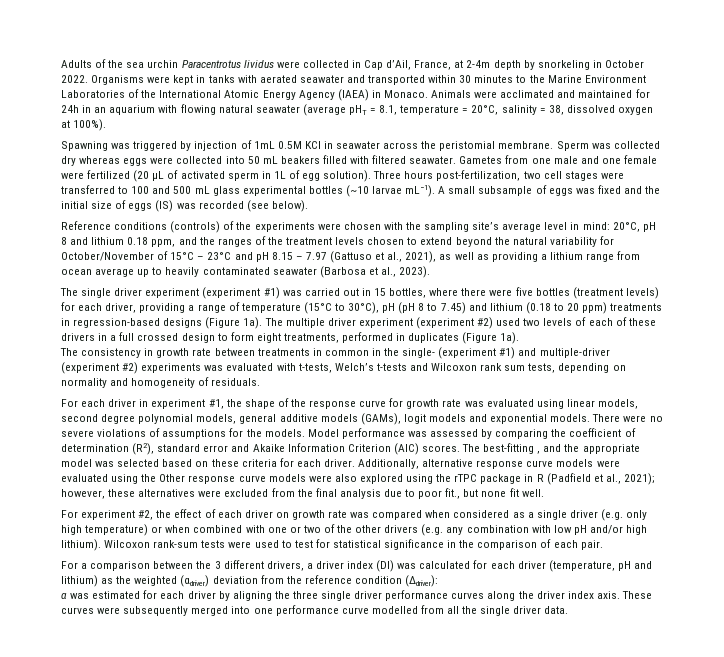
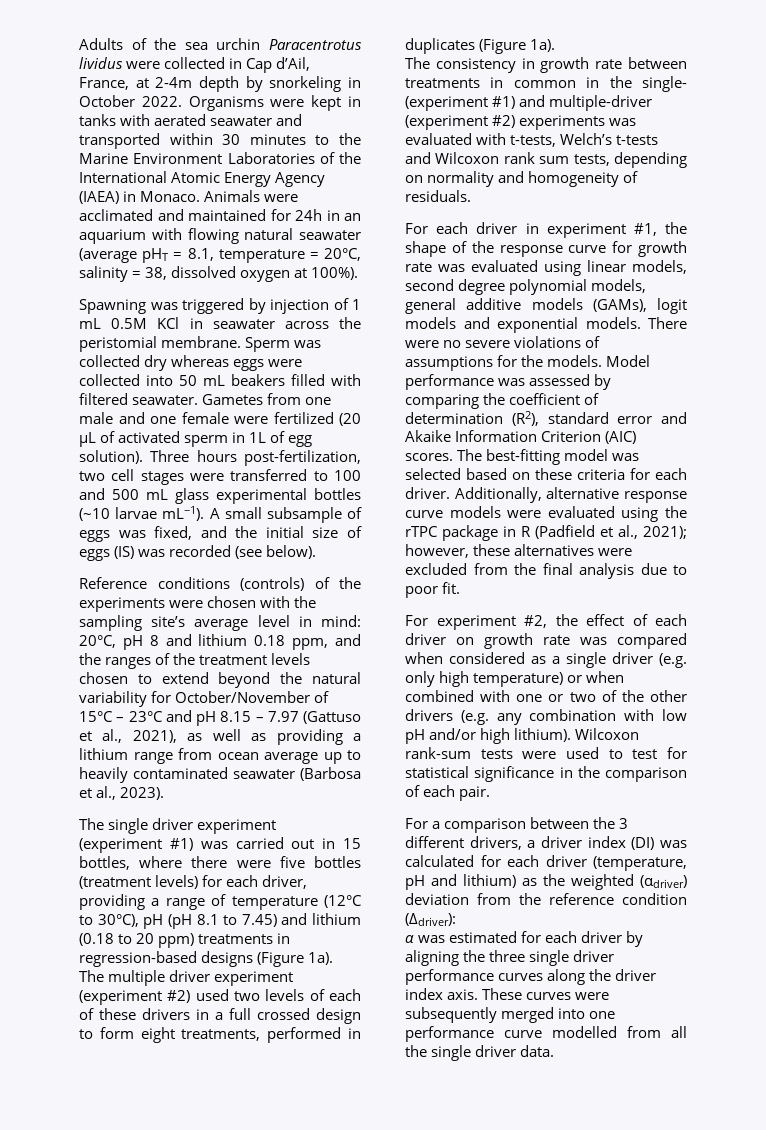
[253,141,275,149] 1mL -> [352,299,361,310] [79,318,101,329] 1 mL
[597,185,621,194] fixed -> [154,526,193,540] fixed,
[303,302,332,314] (15°C -> [324,895,362,908] (12°C
[418,303,425,311] 8 -> [196,914,219,925] 8.1
[537,444,640,454] , and the appropriate -> (561, 457) none
[159,474,452,484] Other response curve models were also explored using the -> (687, 512) none
[445,488,544,499] fit., but none fit well. -> [442,582,461,594] fit.

